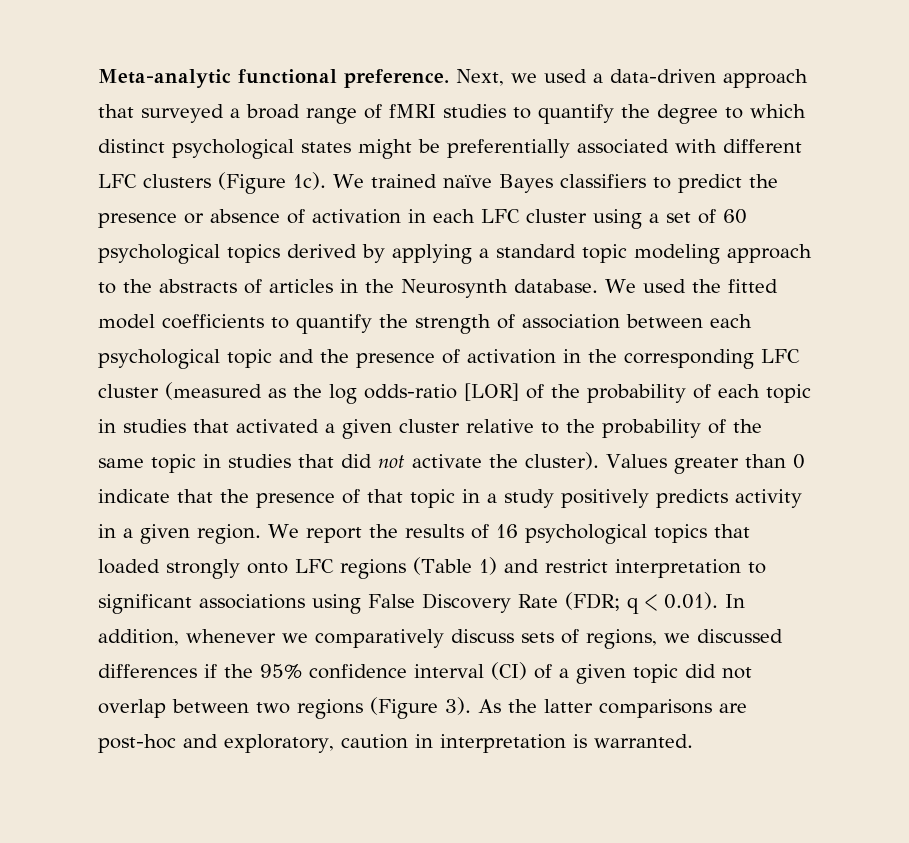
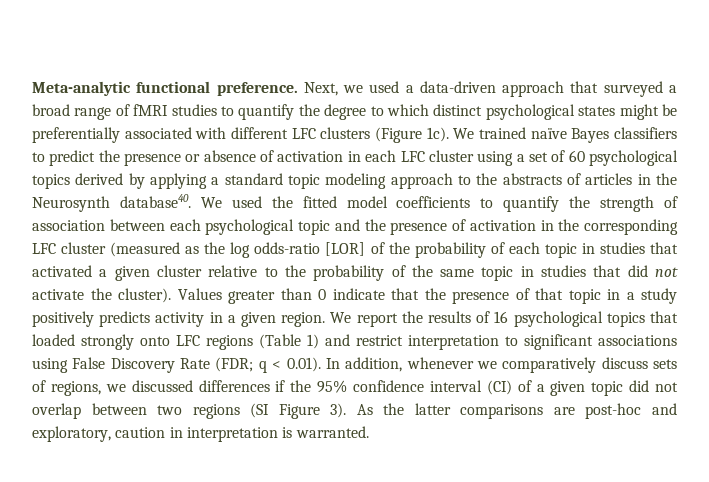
[514,279,598,293] database. -> [119,194,191,208] database40.
[370,697,438,719] (Figure -> [250,403,320,419] (SI Figure

